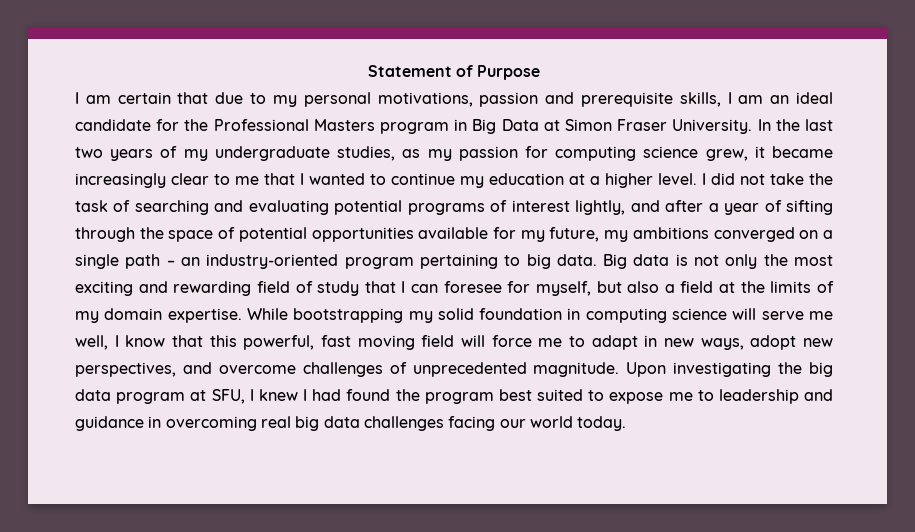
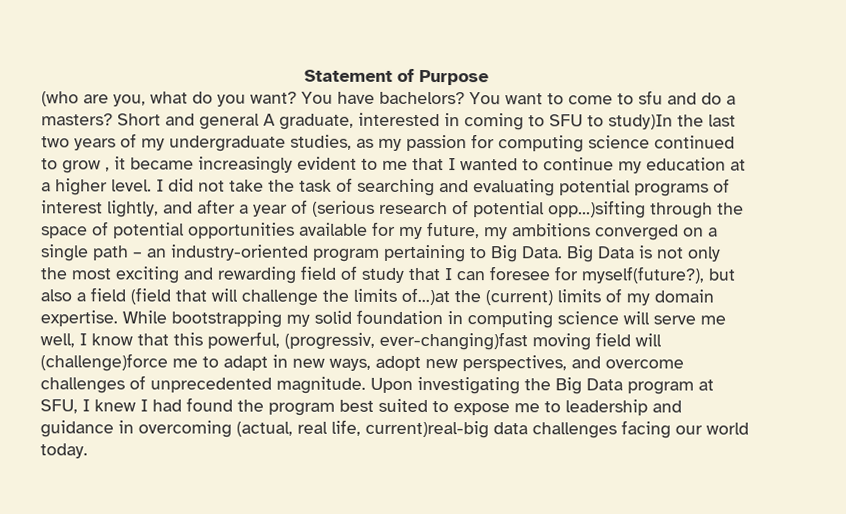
[75,92,833,107] [75,119,771,134] I am certain that due to my personal motivations, passion and prerequisite skills, I am an ideal candidate for the Professional Masters program in Big Data at Simon Fraser University. In -> [41,90,736,107] [41,112,673,131] (who are you, what do you want? You have bachelors? You want to come to sfu and do a masters? Short and general A graduate, interested in coming to SFU to study)In
[705,149,748,161] grew, -> [654,135,735,149] [41,158,110,174] continued to grow ,
[171,173,209,185] clear -> [297,156,357,170] evident
[786,200,834,215] sifting -> [312,200,646,219] (serious research of potential opp...)sifting
[526,254,670,269] big data. Big data -> [490,245,635,263] Big Data. Big Data
[535,281,591,296] myself, -> [581,266,704,284] myself(future?),
[719,281,765,293] at the -> [130,287,553,306] (field that will challenge the limits of...)at the (current)
[321,335,351,347] fast -> [284,331,528,351] (progressiv, ever-changing)fast
[491,335,532,347] force -> [40,353,168,372] (challenge)force
[809,362,833,377] [75,389,111,401] big data -> [555,377,623,395] Big Data
[260,416,320,431] real big -> [236,419,489,439] (actual, real life, current)real-big

